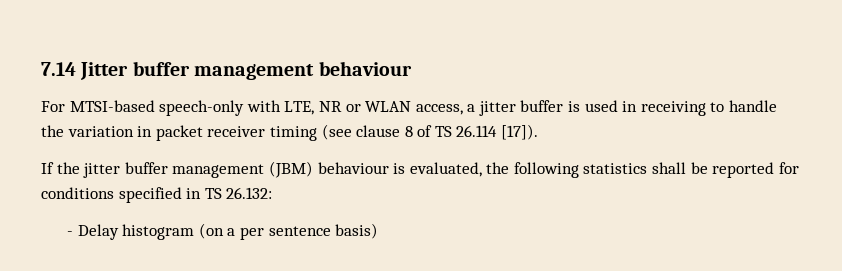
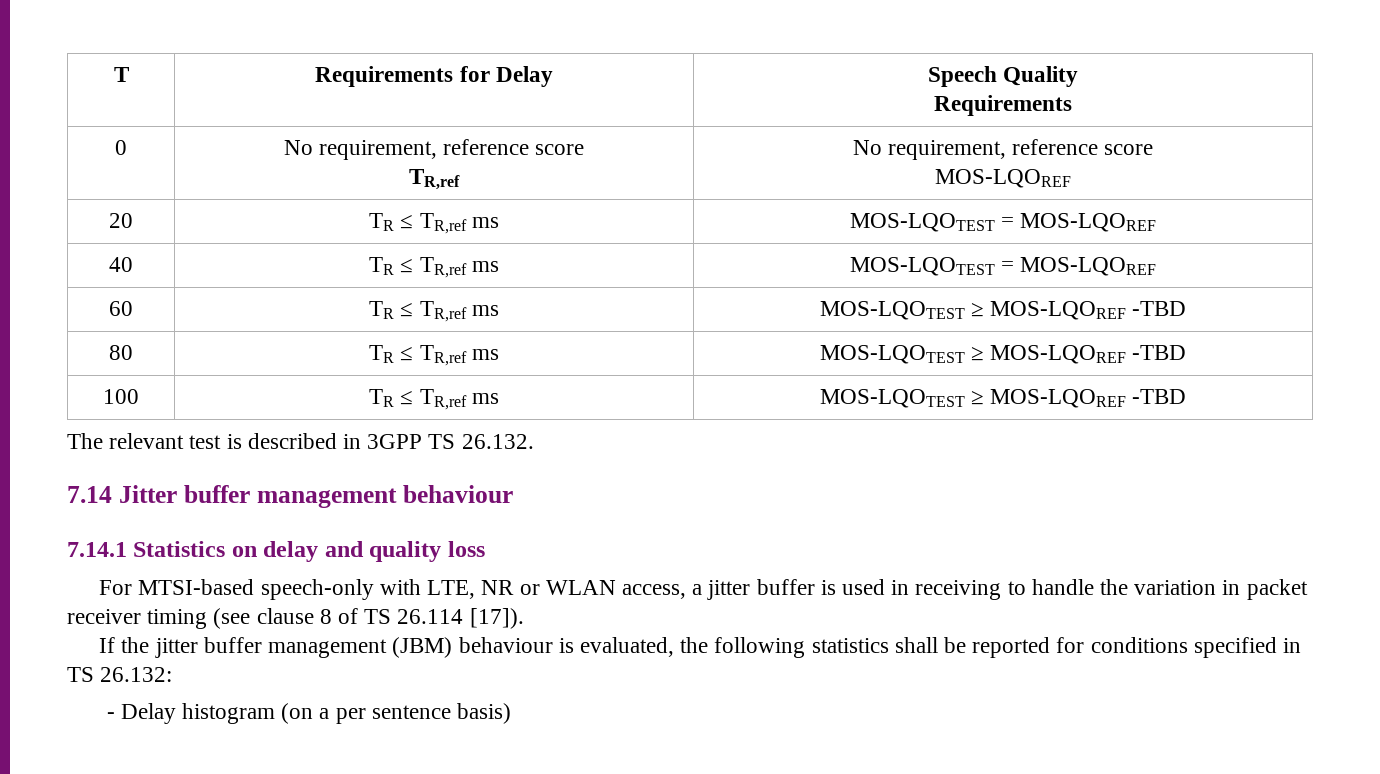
(41, 69) none -> [113,67,129,82] [315,66,553,87] [927,66,1079,87] [934,95,1072,116] [115,140,127,155] [283,139,585,160] [409,169,460,190] [852,139,1154,160] [935,169,1071,188] [109,213,133,228] [369,213,499,234] [849,213,1157,232] [109,257,133,272] [369,257,499,278] [849,257,1157,276] [109,301,133,316] [369,301,499,322] [819,301,1187,320] [109,345,133,360] [369,345,499,366] [819,345,1187,364] [103,389,139,404] [369,389,499,410] [819,389,1187,408] [67,433,534,449] T | Requirements for Delay | Speech Quality // Requirements // 0 | No requirement, reference score // TR,ref | No requirement, reference score // MOS-LQOREF // 20 | TR ≤ TR,ref ms | MOS-LQOTEST = MOS-LQOREF // 40 | TR ≤ TR,ref ms | MOS-LQOTEST = MOS-LQOREF // 60 | TR ≤ TR,ref ms | MOS-LQOTEST ≥ MOS-LQOREF -TBD // 80 | TR ≤ TR,ref ms | MOS-LQOTEST ≥ MOS-LQOREF -TBD // 100 | TR ≤ TR,ref ms | MOS-LQOTEST ≥ MOS-LQOREF -TBD // The relevant test is described in 3GPP TS 26.132. //
(412, 68) none -> [67,541,485,562] // 7.14.1 Statistics on delay and quality loss

